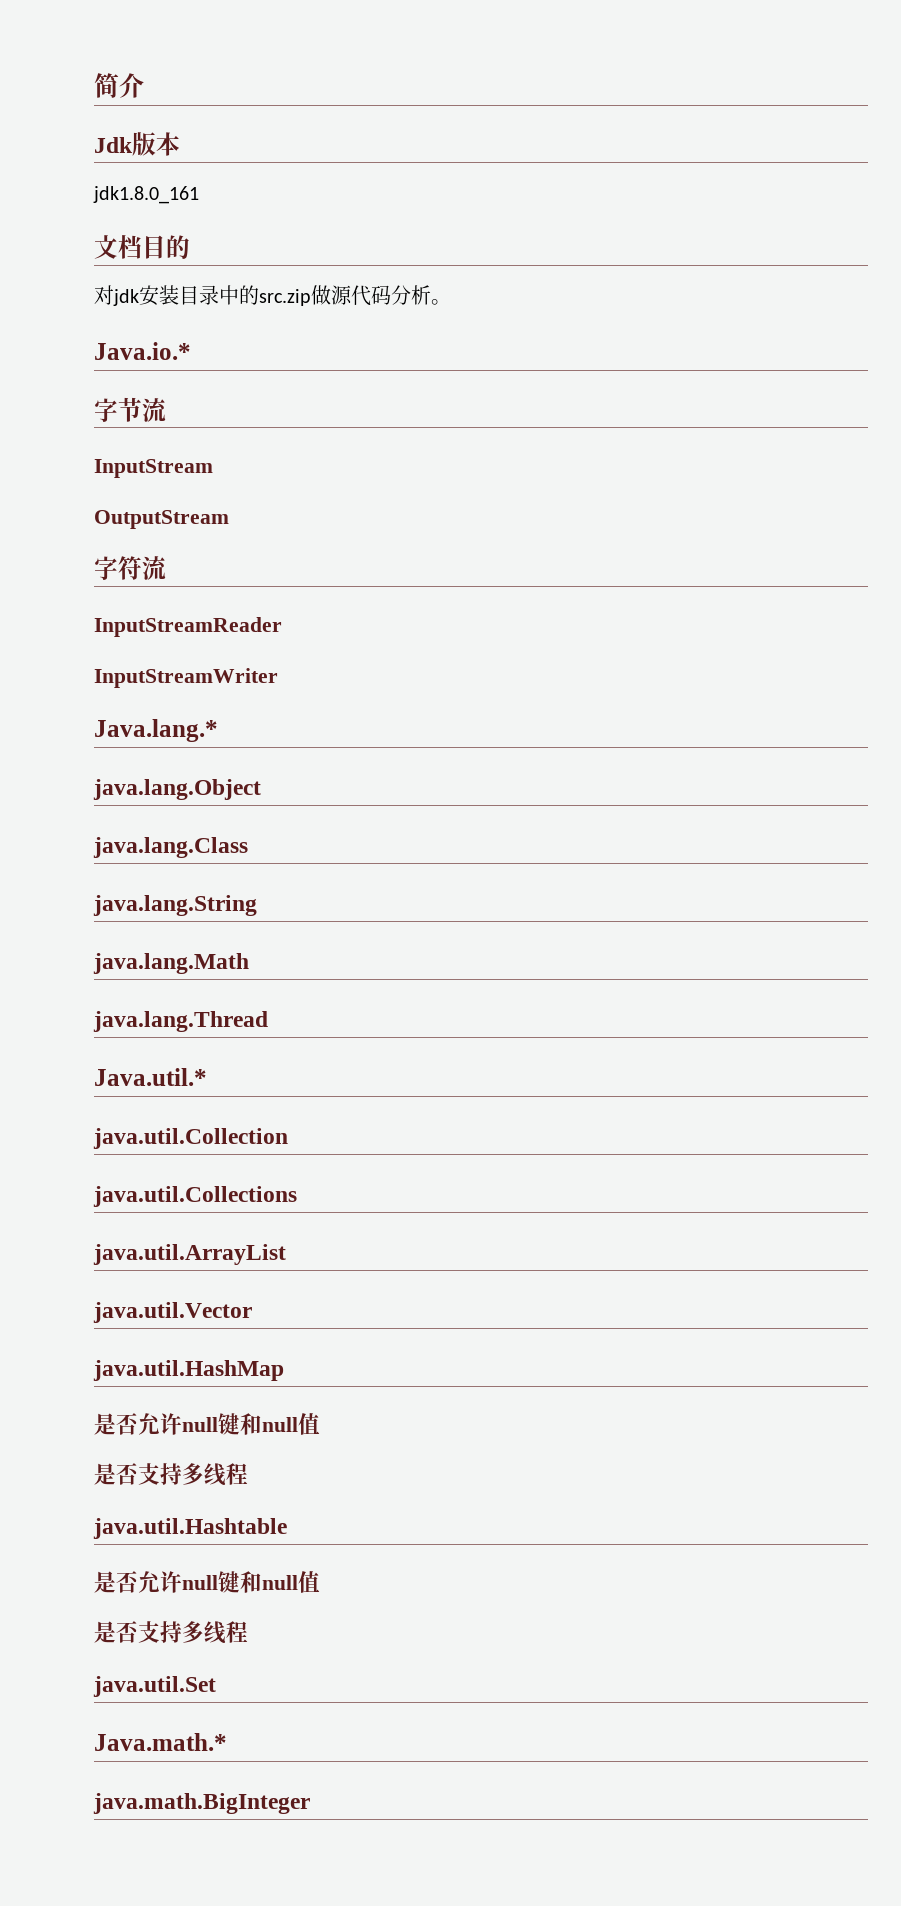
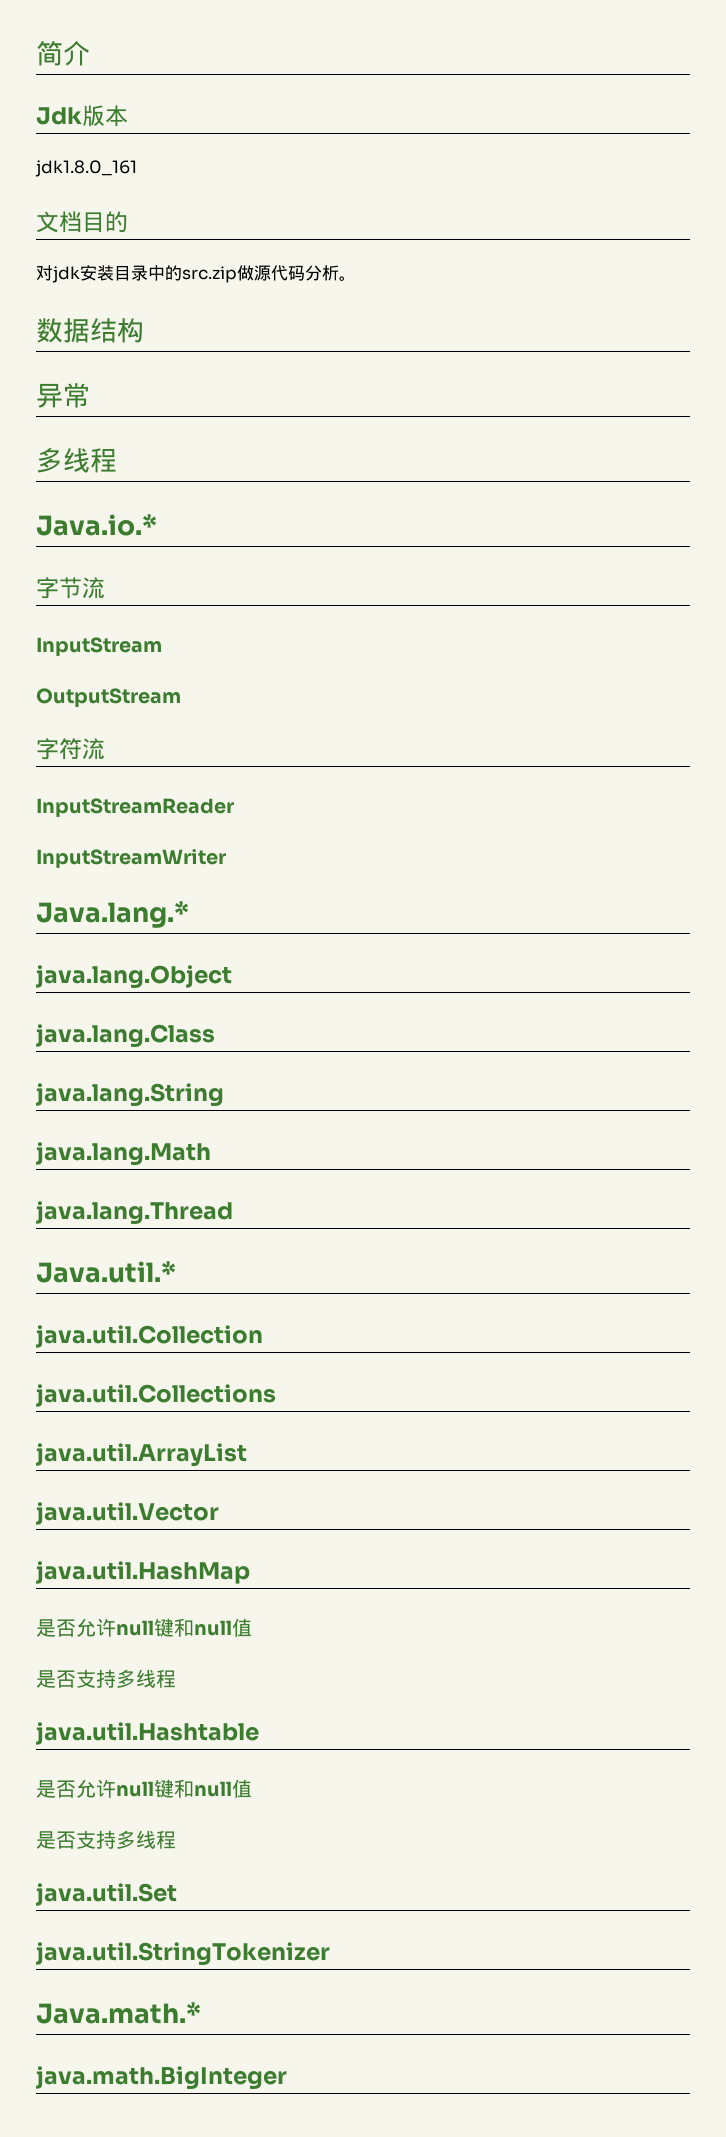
(451, 302) none -> [36,318,144,343] [36,383,90,408] [36,447,117,473] // 数据结构 // 异常 // 多线程
(216, 1686) none -> [36,1942,330,1966] // java.util.StringTokenizer

